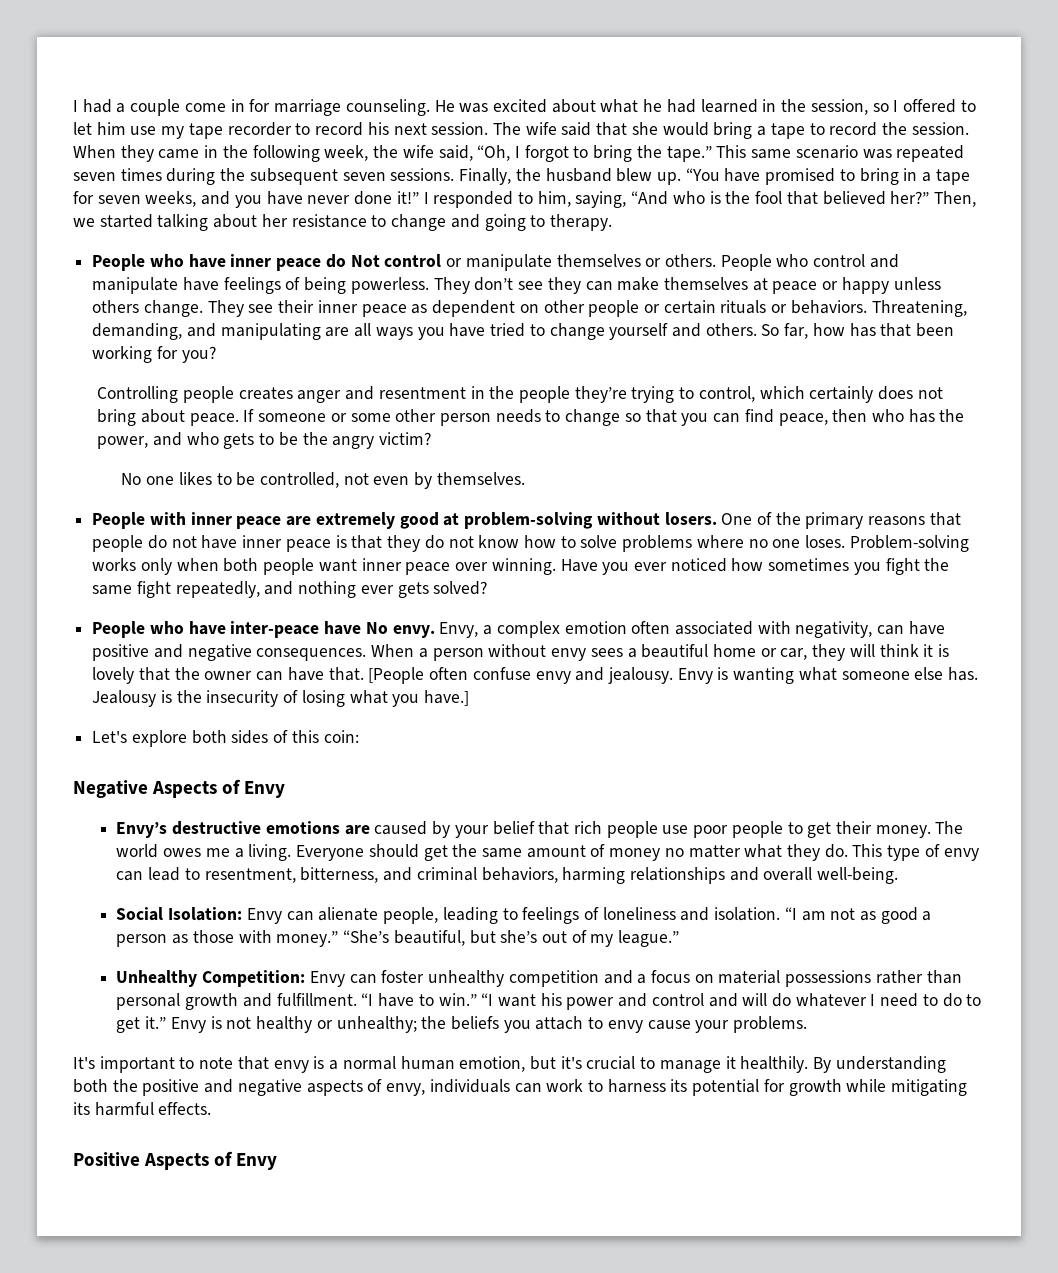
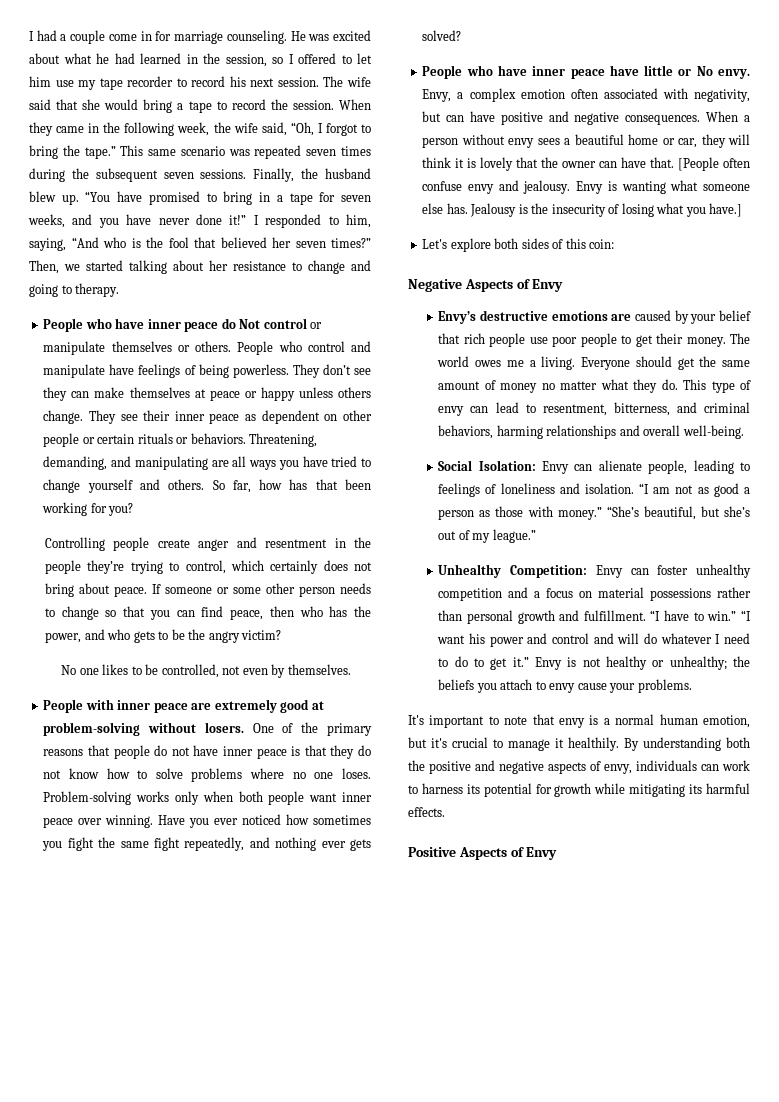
[890,191,930,204] her?” -> [272,237,371,248] her seven times?”
[238,387,293,400] creates -> [157,539,190,548] create
[230,621,362,638] inter-peace have -> [532,65,692,79] inner peace have little or
(873, 629) none -> [422,111,442,122] but

